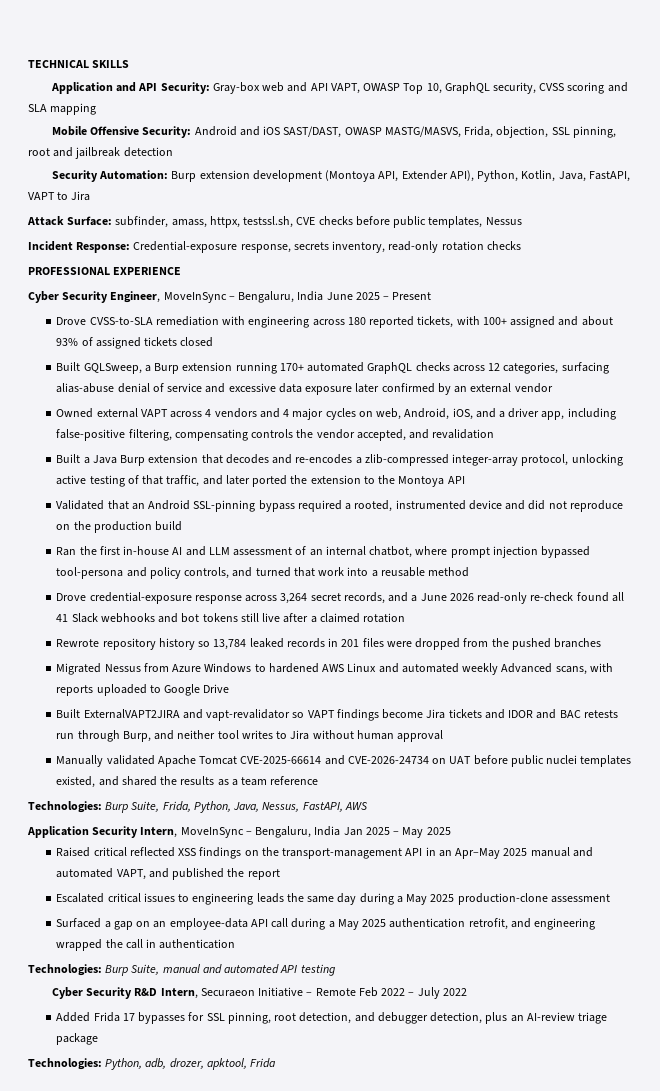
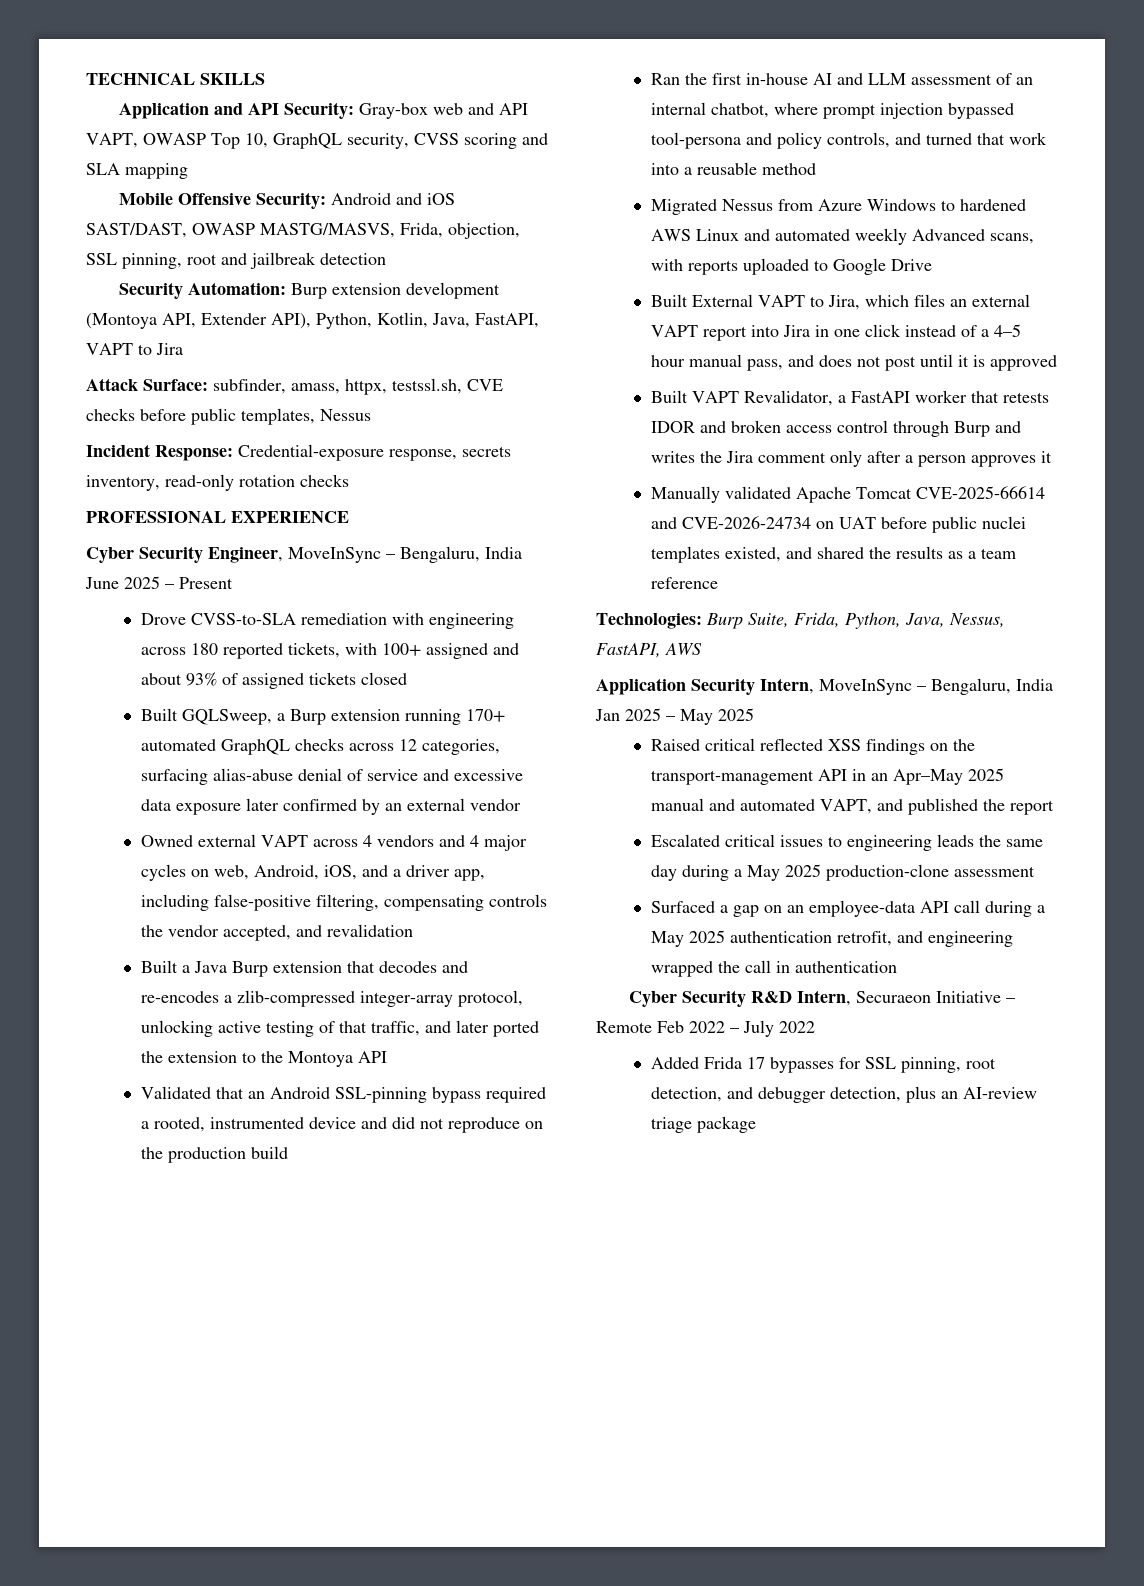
[56,592,624,604] [56,613,406,623] [56,638,601,650] // Drove credential-exposure response across 3,264 secret records, and a June 2026 read-only re-check found all 41 Slack webhooks and bot tokens still live after a claimed rotation // Rewrote repository history so 13,784 leaked records in 201 files were dropped from the pushed branches -> (816, 169) none
[83,709,618,721] [56,730,444,742] ExternalVAPT2JIRA and vapt-revalidator so VAPT findings become Jira tickets and IDOR and BAC retests run through Burp, and neither tool writes to Jira without human approval -> [691,294,1030,310] [650,324,1021,341] [650,354,1057,371] [650,390,1049,406] [650,420,1021,437] [650,450,1052,467] External VAPT to Jira, which files an external VAPT report into Jira in one click instead of a 4–5 hour manual pass, and does not post until it is approved // Built VAPT Revalidator, a FastAPI worker that retests IDOR and broken access control through Burp and writes the Jira comment only after a person approves it
[28,964,335,976] // Technologies: Burp Suite, manual and automated API testing -> (897, 967) none
[28,1058,277,1070] // Technologies: Python, adb, drozer, apktool, Frida -> (756, 1124) none

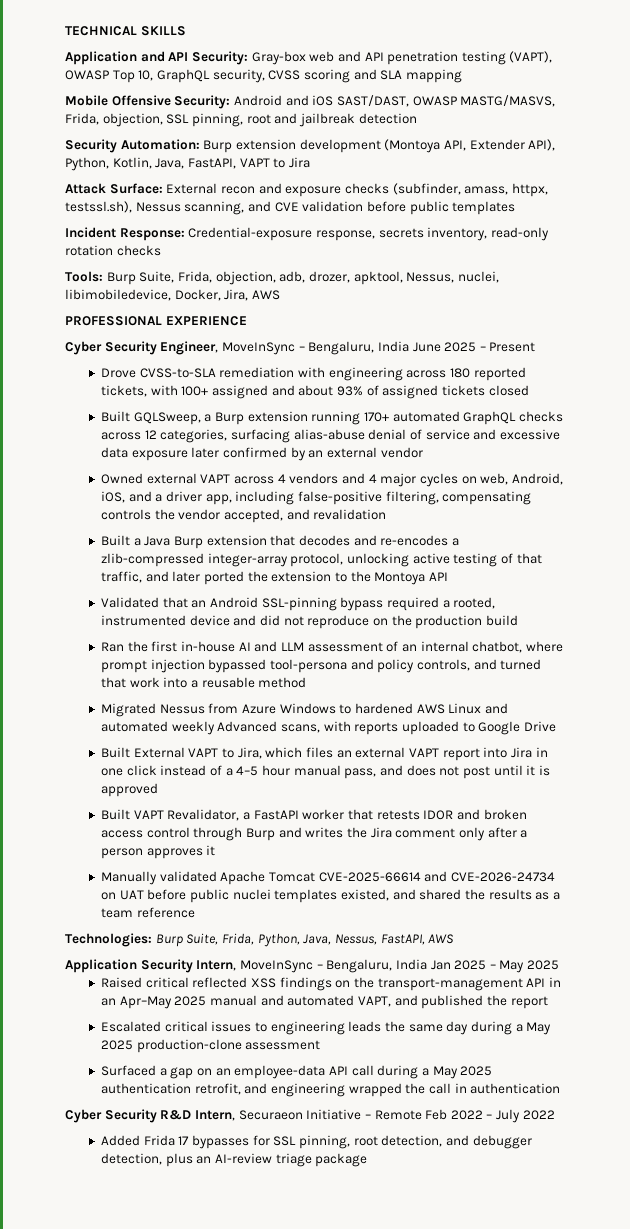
[86,133,138,148] VAPT, -> [387,51,553,65] penetration testing (VAPT),
[213,378,503,395] [86,408,371,425] subfinder, amass, httpx, testssl.sh, CVE checks before public templates, Nessus -> [166,183,548,197] [65,201,516,215] External recon and exposure checks (subfinder, amass, httpx, testssl.sh), Nessus scanning, and CVE validation before public templates
(349, 480) none -> [65,271,499,285] [65,289,280,301] // Tools: Burp Suite, Frida, objection, adb, drozer, apktool, Nessus, nuclei, libimobiledevice, Docker, Jira, AWS

